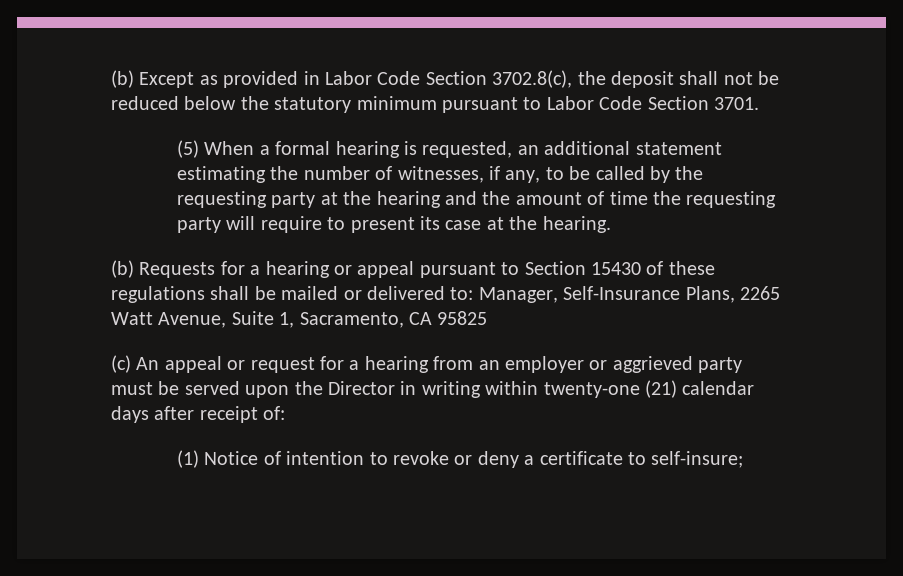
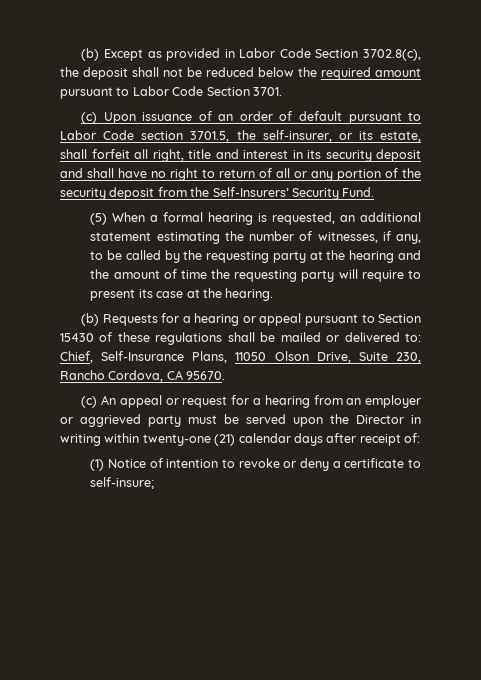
[274,96,437,113] statutory minimum -> [321,67,421,80] required amount
(759, 103) none -> [81,111,421,124] [60,130,421,142] [60,149,421,162] [60,168,421,181] [60,187,375,200] // (c) Upon issuance of an order of default pursuant to Labor Code section 3701.5, the self-insurer, or its estate, shall forfeit all right, title and interest in its security deposit and shall have no right to return of all or any portion of the security deposit from the Self-Insurers’ Security Fund.
[478,287,558,303] Manager, -> [60,351,93,363] Chief,
[739,286,780,300] [111,311,488,328] 2265 Watt Avenue, Suite 1, Sacramento, CA 95825 -> [235,351,422,363] [60,370,226,382] 11050 Olson Drive, Suite 230, Rancho Cordova, CA 95670.

